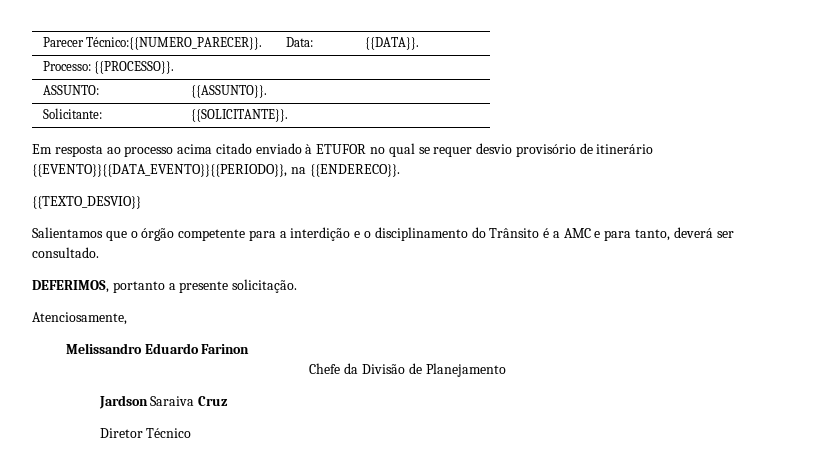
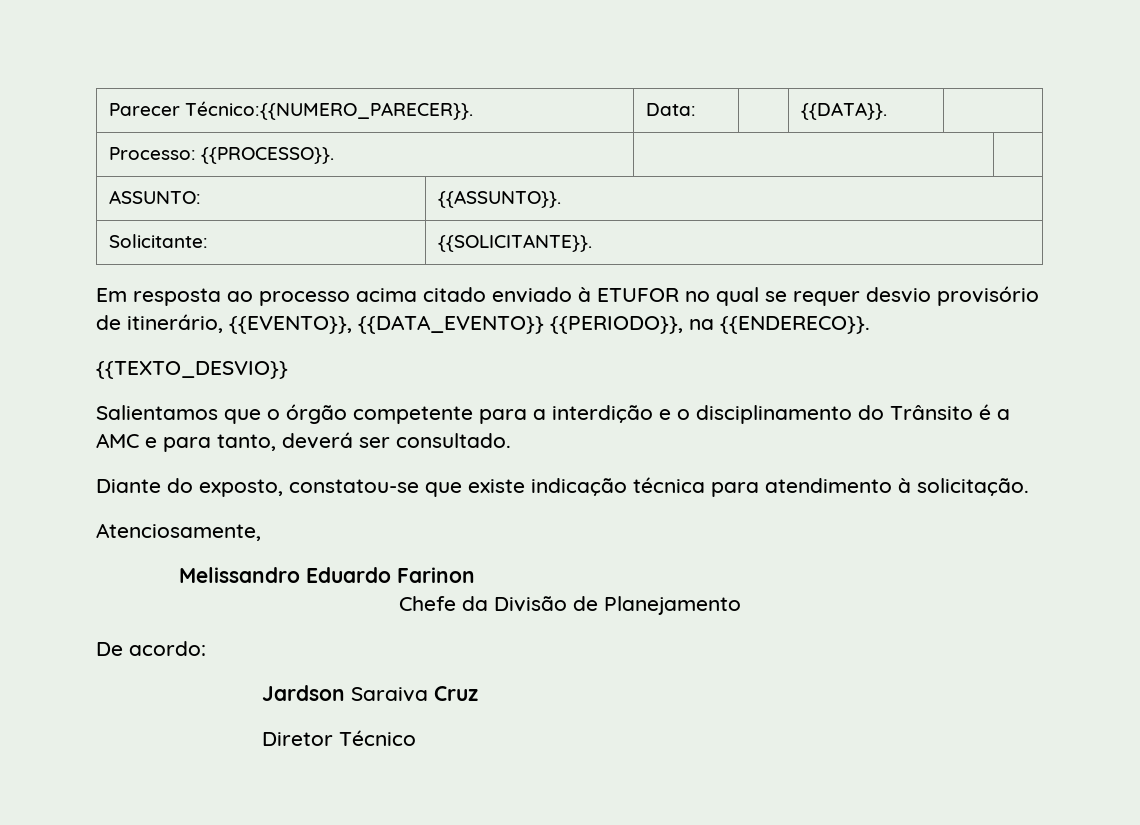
[596,144,654,154] [32,164,287,177] itinerário {{EVENTO}}{{DATA_EVENTO}}{{PERIODO}}, -> [127,314,683,334] itinerário, {{EVENTO}}, {{DATA_EVENTO}} {{PERIODO}},
[32,280,229,293] DEFERIMOS, portanto a presente -> [96,477,911,497] Diante do exposto, constatou-se que existe indicação técnica para atendimento à
(506, 370) none -> [96,641,206,656] // De acordo:

